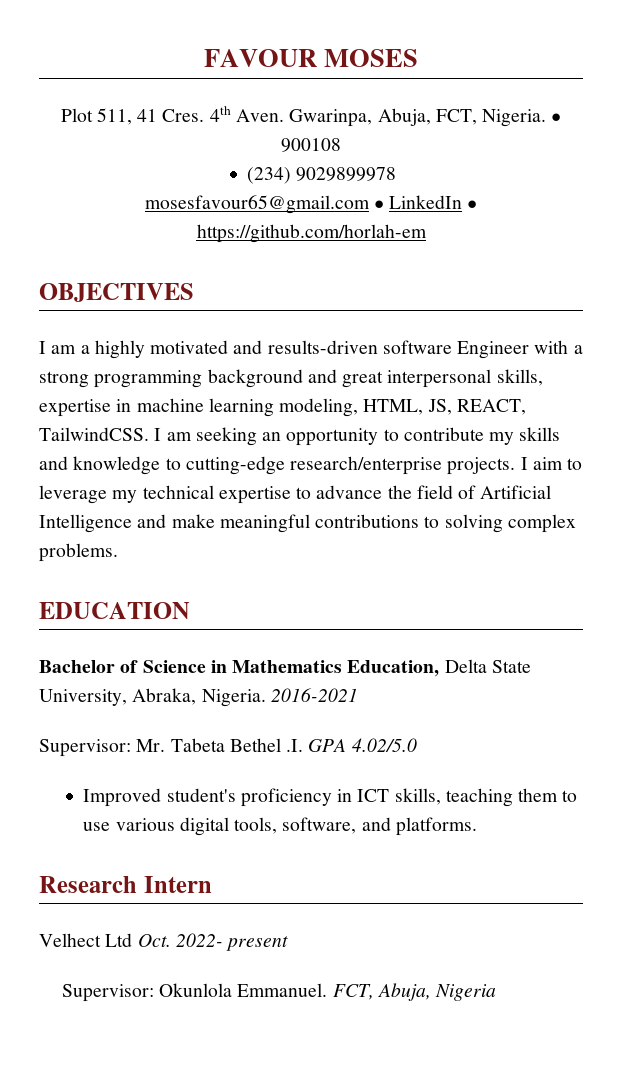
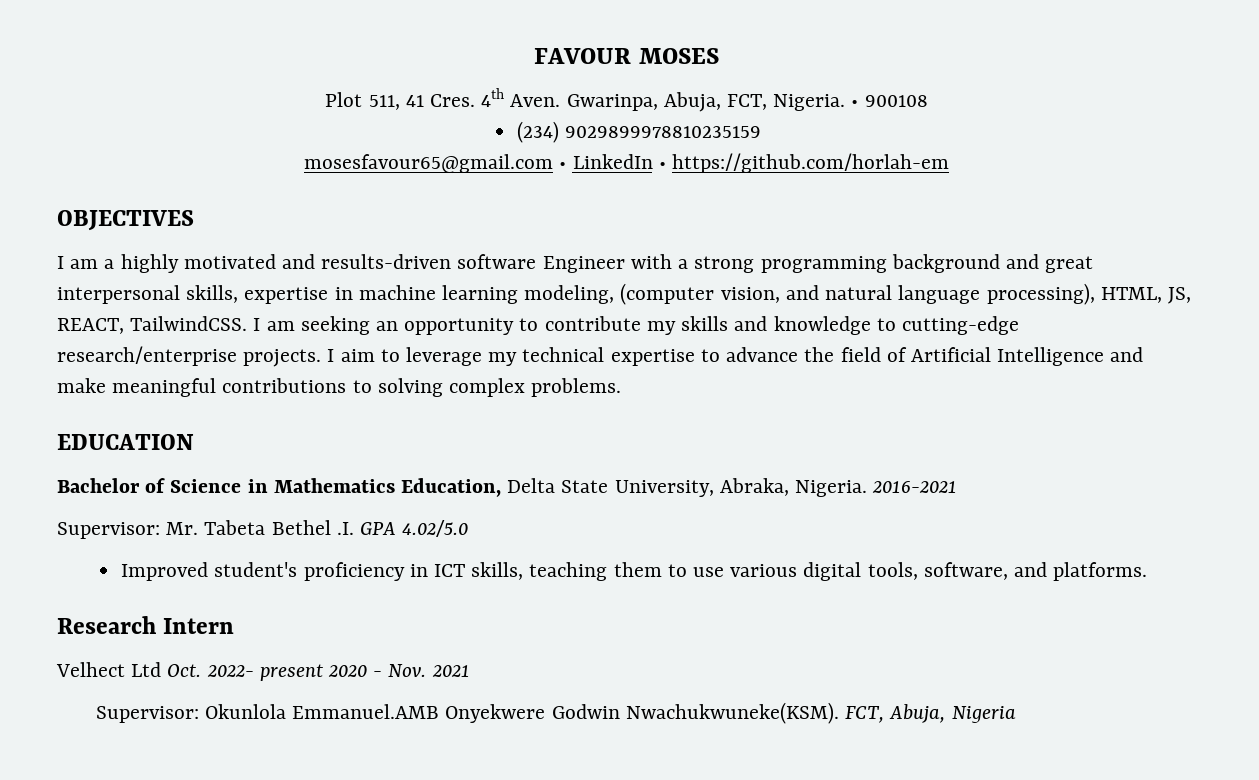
[296,167,397,181] 9029899978 -> [565,126,762,138] 9029899978810235159
(359, 407) none -> [620,283,1095,305] (computer vision, and natural language processing),
[61,983,328,1002] // Supervisor: Okunlola Emmanuel. -> [328,664,470,677] [95,702,839,724] 2020 - Nov. 2021 // Supervisor: Okunlola Emmanuel.AMB Onyekwere Godwin Nwachukwuneke(KSM).

